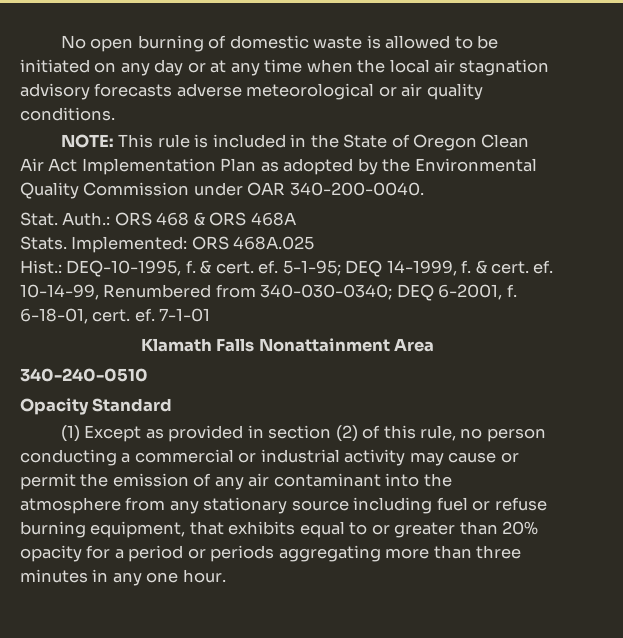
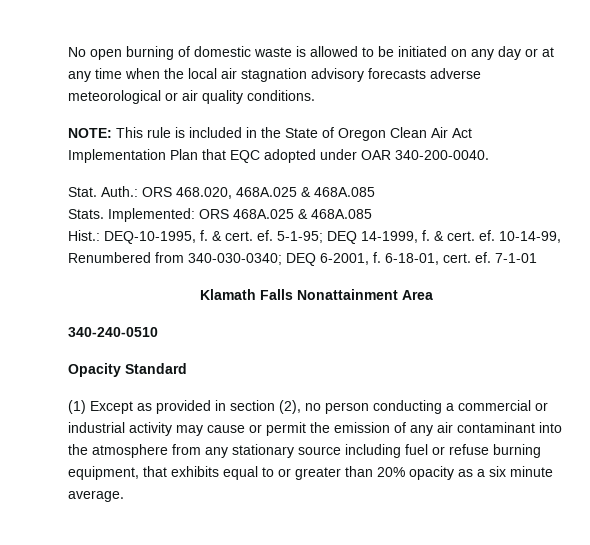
[260,158,537,175] [20,182,190,199] as adopted by the Environmental Quality Commission -> [202,149,316,163] that EQC adopted
[156,212,296,226] 468 & ORS 468A -> [176,187,375,199] 468.020, 468A.025 & 468A.085
(315, 243) none -> [298,209,372,219] & 468A.085
[335,425,457,442] (2) of this rule, -> [279,400,301,414] (2),
[86,545,522,562] [20,569,226,586] for a period or periods aggregating more than three minutes in any one hour. -> [458,466,553,477] [68,490,124,502] as a six minute average.

